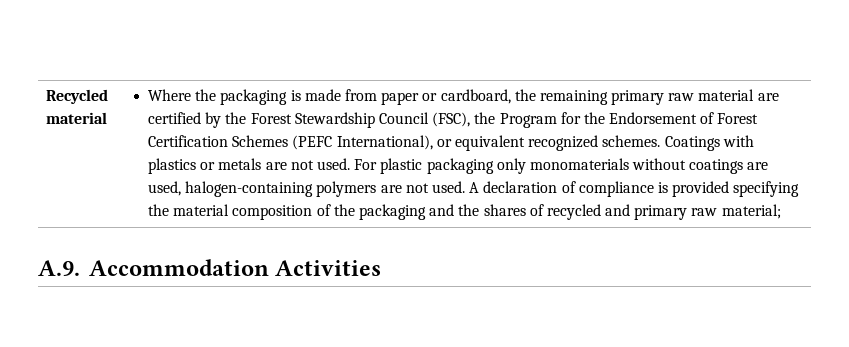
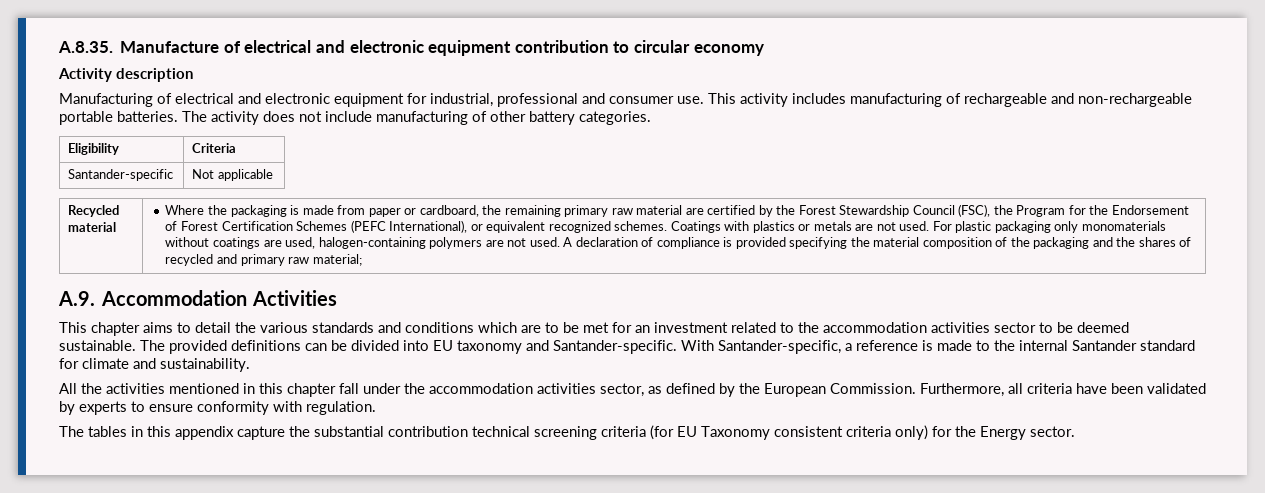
(46, 96) none -> [58,40,764,56] [58,68,193,82] [59,93,1192,107] [59,111,651,125] [68,143,120,155] [192,143,237,153] [68,169,174,181] [192,169,273,181] A.8.35. Manufacture of electrical and electronic equipment contribution to circular economy // Activity description // Manufacturing of electrical and electronic equipment for industrial, professional and consumer use. This activity includes manufacturing of rechargeable and non-rechargeable portable batteries. The activity does not include manufacturing of other battery categories. // Eligibility | Criteria // Santander-specific | Not applicable //
(381, 268) none -> [59,322,1129,336] [59,340,1195,354] [59,358,250,372] [59,383,1206,397] [59,401,376,415] [59,425,1075,440] // This chapter aims to detail the various standards and conditions which are to be met for an investment related to the accommodation activities sector to be deemed sustainable. The provided definitions can be divided into EU taxonomy and Santander-specific. With Santander-specific, a reference is made to the internal Santander standard for climate and sustainability. // All the activities mentioned in this chapter fall under the accommodation activities sector, as defined by the European Commission. Furthermore, all criteria have been validated by experts to ensure conformity with regulation. // The tables in this appendix capture the substantial contribution technical screening criteria (for EU Taxonomy consistent criteria only) for the Energy sector.

